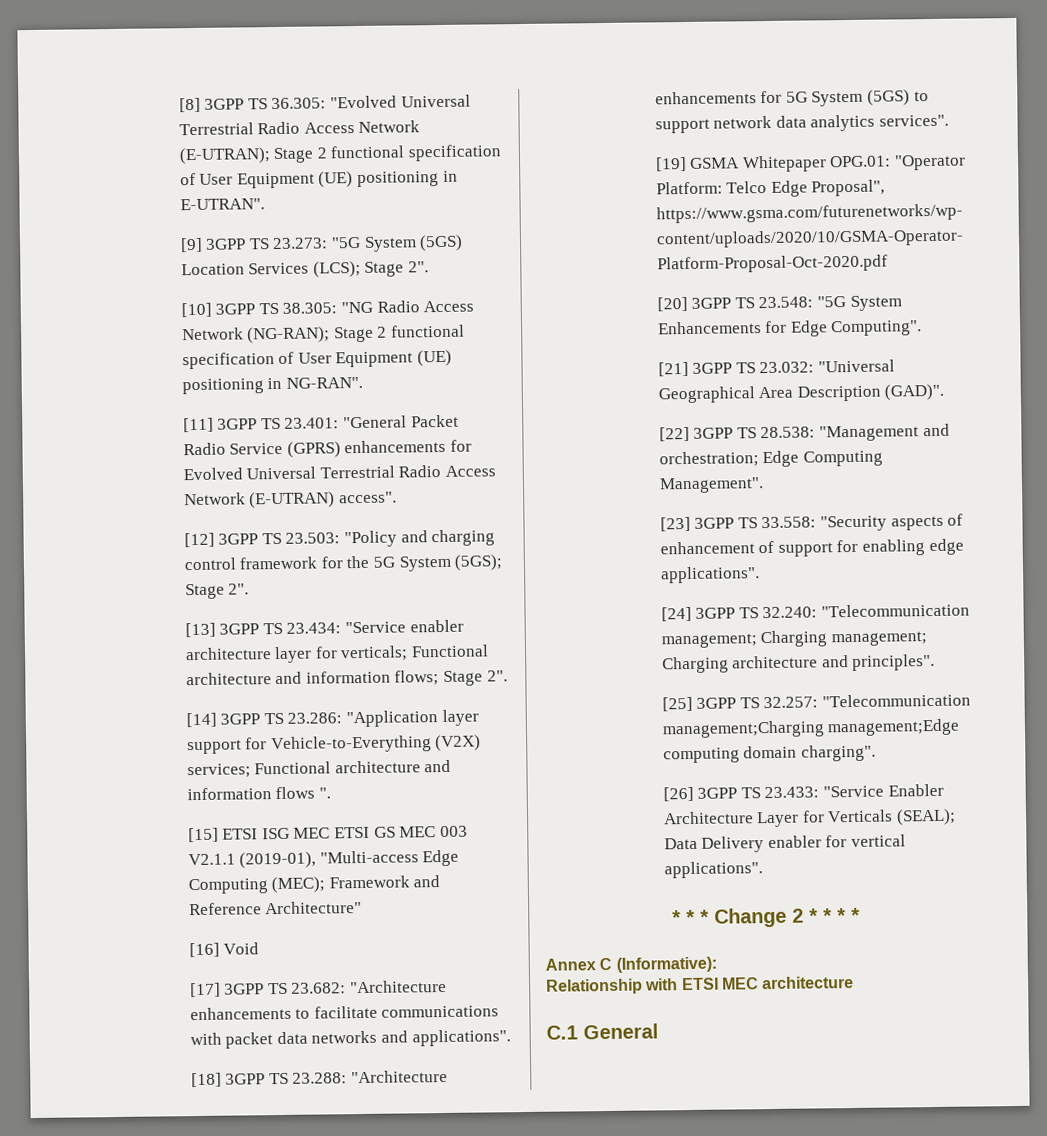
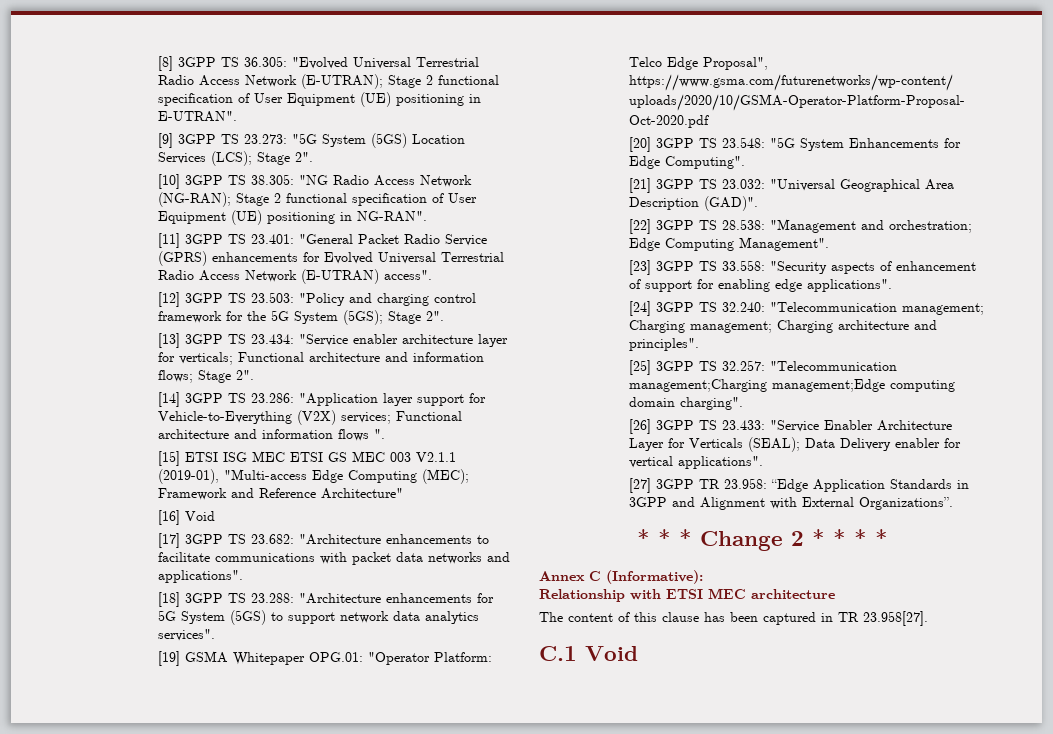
(763, 870) none -> [628,478,969,493] [628,497,953,510] // [27] 3GPP TR 23.958: “Edge Application Standards in 3GPP and Alignment with External Organizations”.
(855, 982) none -> [539,611,928,626] // The content of this clause has been captured in TR 23.958[27].
[583,1023,659,1040] General -> [585,646,638,661] Void

